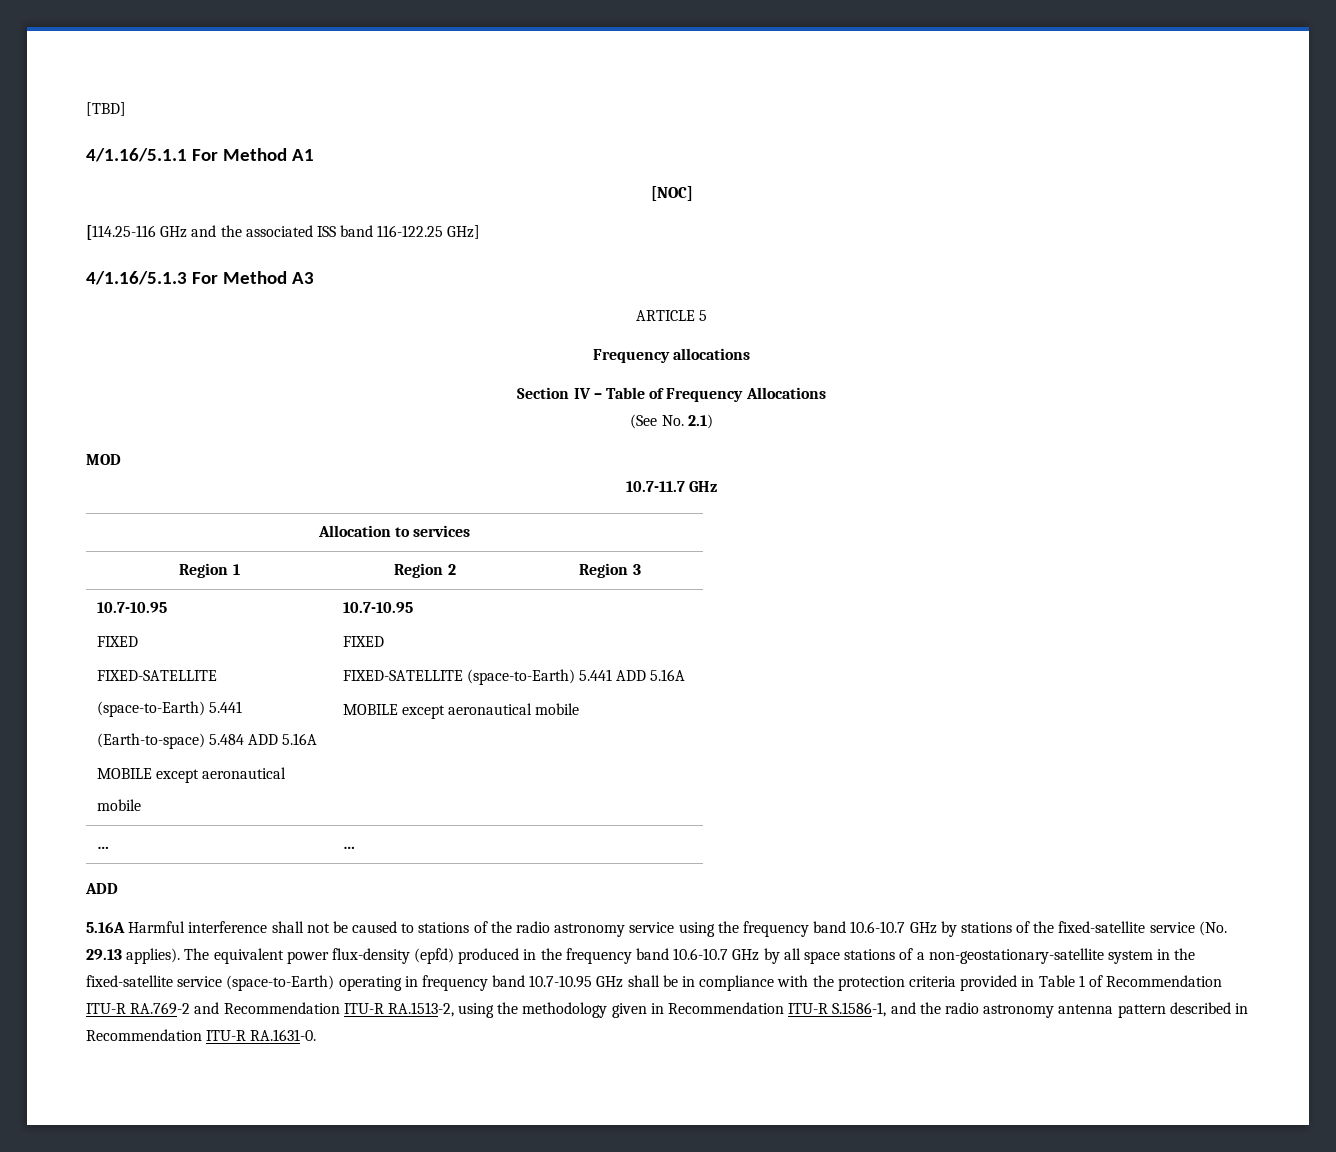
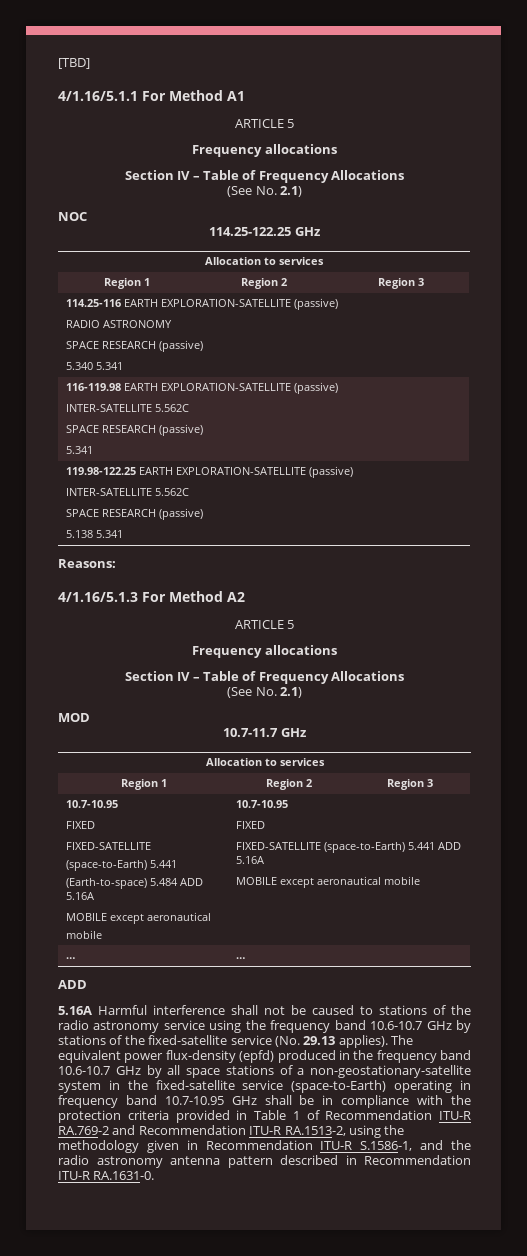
[650,186,693,201] [86,225,481,240] [NOC] // [114.25-116 GHz and the associated ISS band 116-122.25 GHz] -> [234,119,295,128] [192,144,337,157] [124,170,405,183] [227,186,302,197] [58,212,87,221] [209,227,320,236] [205,257,324,265] [104,278,150,289] [241,278,287,289] [378,278,424,289] [66,298,339,310] [66,320,173,328] [66,340,204,352] [66,362,124,370] [66,382,339,394] [66,404,190,412] [66,424,204,436] [66,446,94,454] [66,466,354,478] [66,488,190,496] [66,508,204,520] [66,530,124,538] [58,559,116,568] ARTICLE 5 // Frequency allocations // Section IV – Table of Frequency Allocations // (See No. 2.1) // NOC // 114.25-122.25 GHz // Allocation to services // Region 1 | Region 2 | Region 3 // 114.25-116 EARTH EXPLORATION-SATELLITE (passive) // RADIO ASTRONOMY // SPACE RESEARCH (passive) // 5.340 5.341 // 116-119.98 EARTH EXPLORATION-SATELLITE (passive) // INTER-SATELLITE 5.562C // SPACE RESEARCH (passive) // 5.341 // 119.98-122.25 EARTH EXPLORATION-SATELLITE (passive) // INTER-SATELLITE 5.562C // SPACE RESEARCH (passive) // 5.138 5.341 // Reasons:
[292,272,315,284] A3 -> [227,592,245,602] A2

